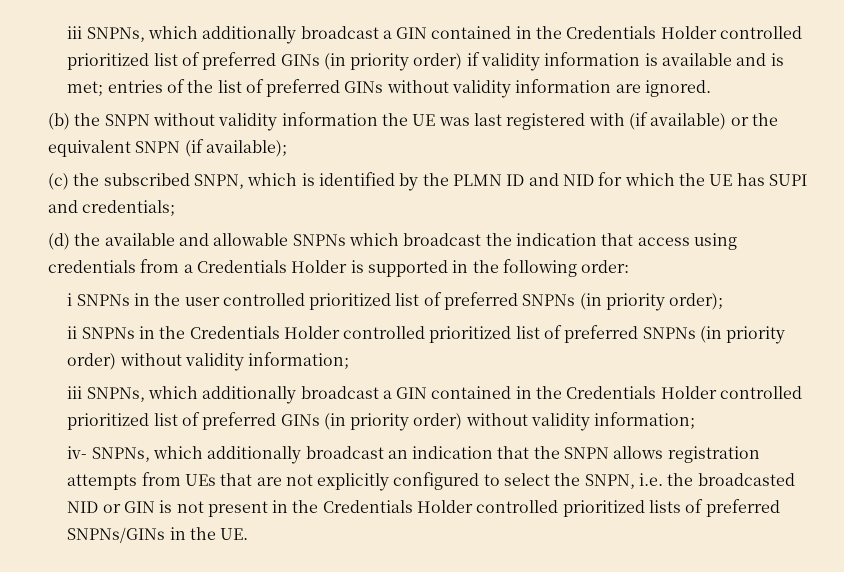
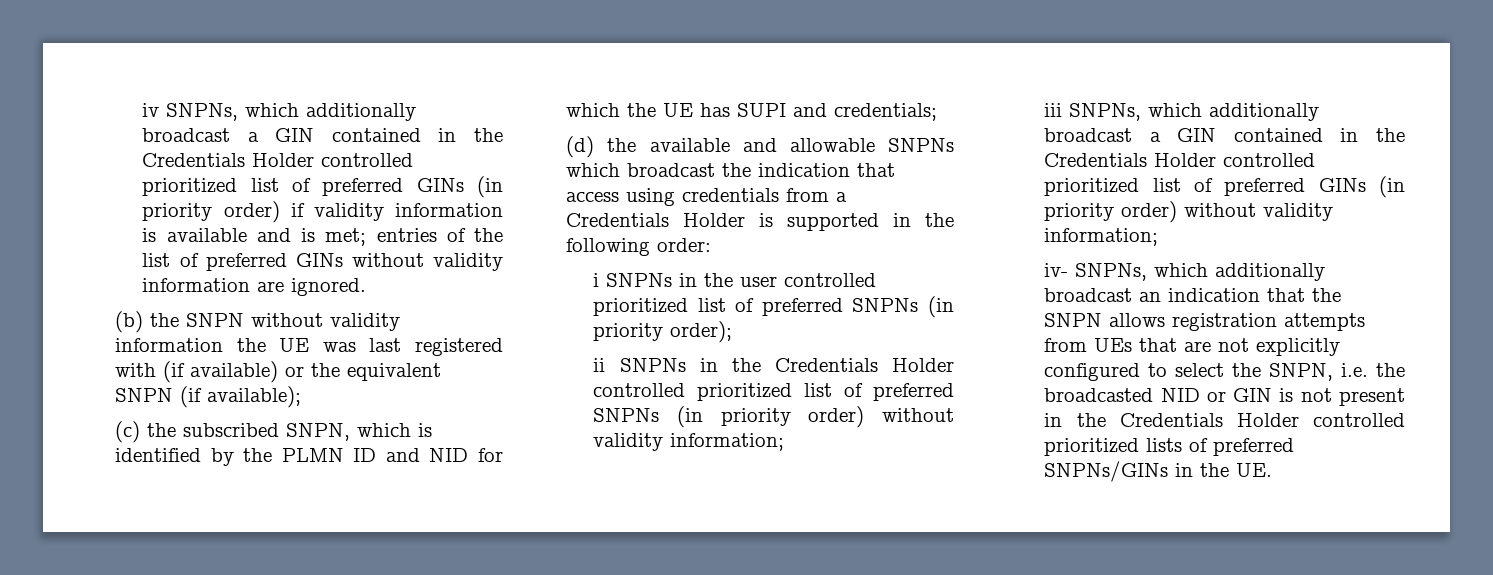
[67,26,83,39] iii -> [142,103,160,117] iv

